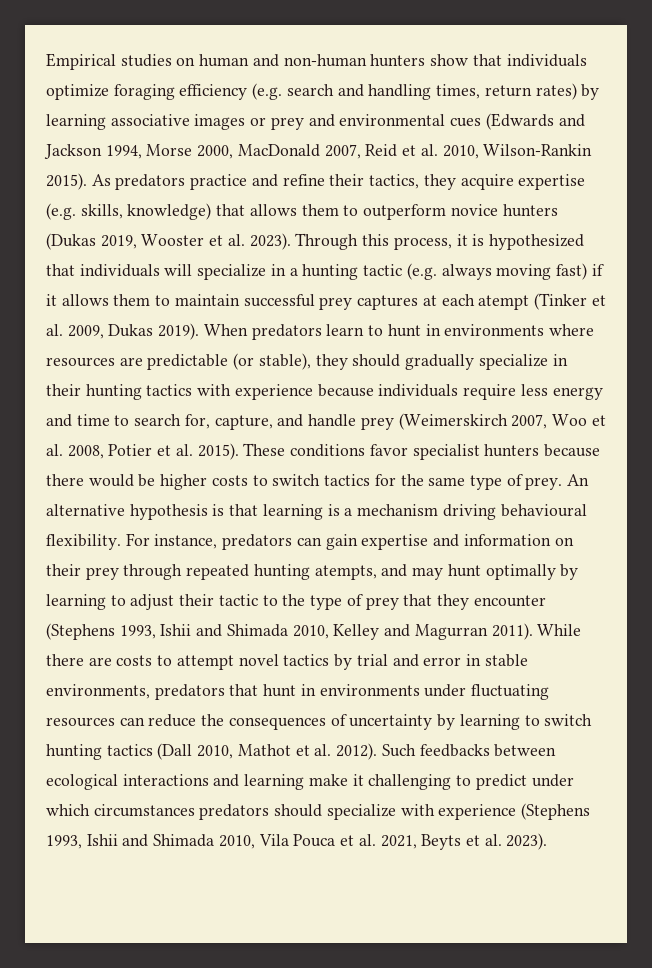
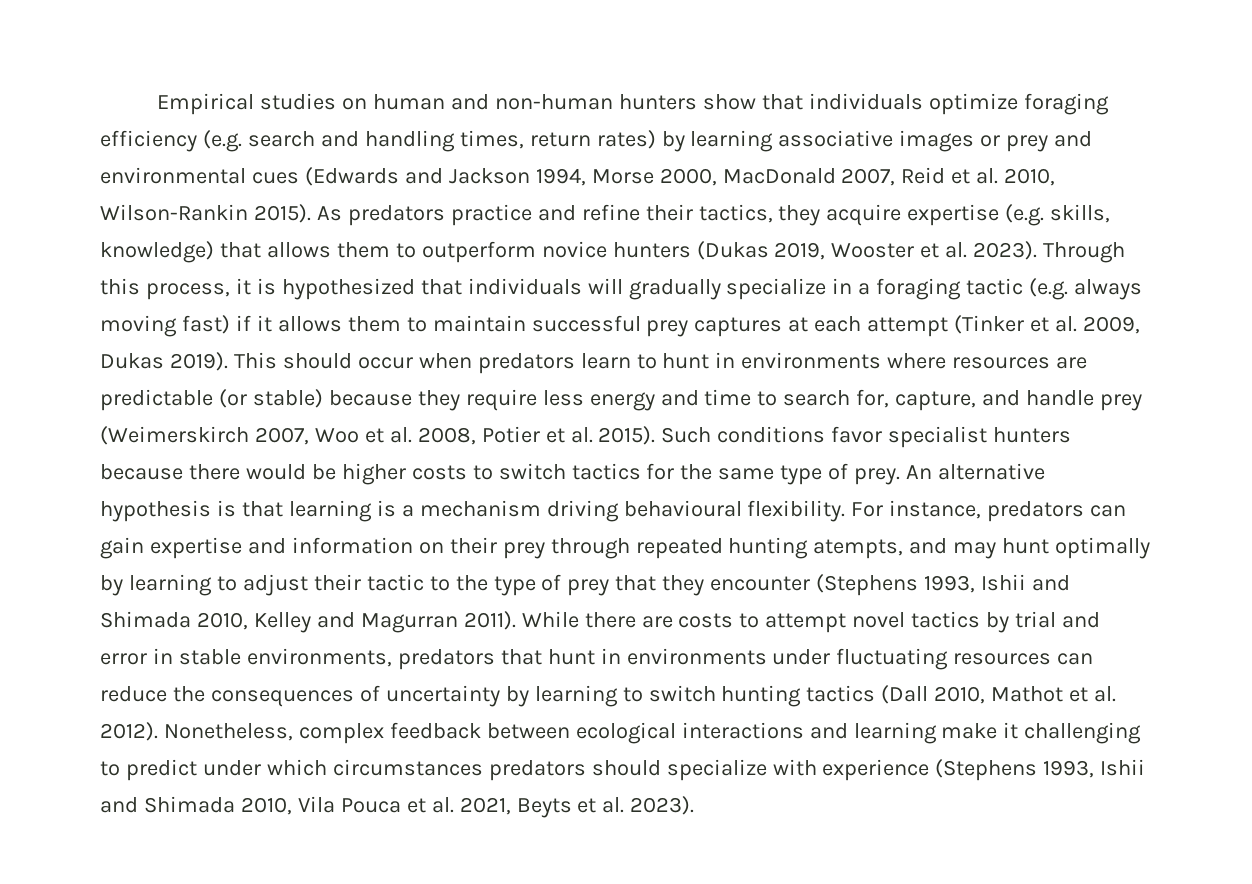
(193, 270) none -> [628,279,721,300] gradually
[302,264,359,280] hunting -> [876,278,962,300] foraging
[478,295,530,310] atempt -> [867,317,949,337] attempt
[203,324,248,336] When -> [233,352,472,369] This should occur when
[258,353,568,370] [46,384,459,400] stable), they should gradually specialize in their hunting tactics with experience because individuals -> [252,389,460,411] stable) because they
[243,443,286,456] These -> [661,427,712,443] Such
[381,744,490,757] Such feedbacks -> [163,722,481,744] Nonetheless, complex feedback

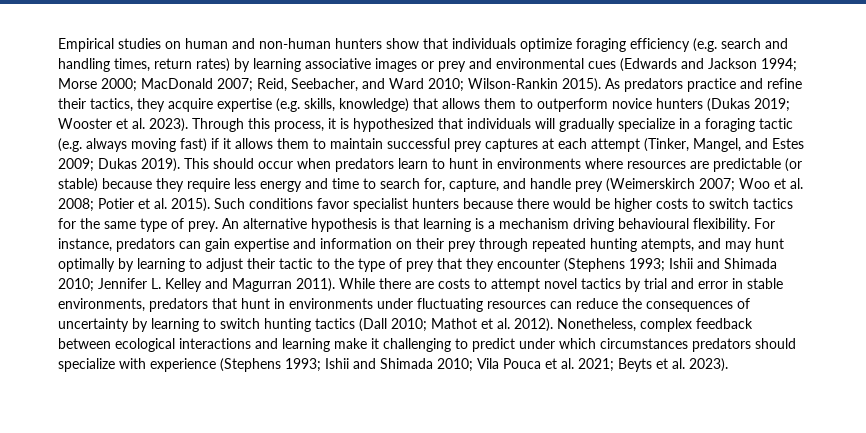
[535,167,1056,186] 1994, Morse 2000, MacDonald 2007, Reid et al. 2010, -> [761,58,797,72] [58,78,464,92] 1994; Morse 2000; MacDonald 2007; Reid, Seebacher, and Ward 2010;
[774,242,826,260] 2019, -> [754,98,790,112] 2019;
[954,315,1140,334] (Tinker et al. 2009, -> [644,138,804,152] [58,158,94,172] (Tinker, Mangel, and Estes 2009;
[254,427,309,445] 2007, -> [699,178,735,192] 2007;
[417,427,476,445] 2008, -> [58,198,94,212] 2008;
[924,574,1070,593] [100,611,248,630] 1993, Ishii and Shimada 2010, -> [629,258,777,272] [58,278,161,292] 1993; Ishii and Shimada 2010; Jennifer L.
[934,686,986,704] 2010, -> [391,318,427,332] 2010;
[1043,759,1146,778] [100,796,292,815] 1993, Ishii and Shimada 2010, -> [285,358,473,372] 1993; Ishii and Shimada 2010;
[459,797,511,815] 2021, -> [578,358,614,372] 2021;

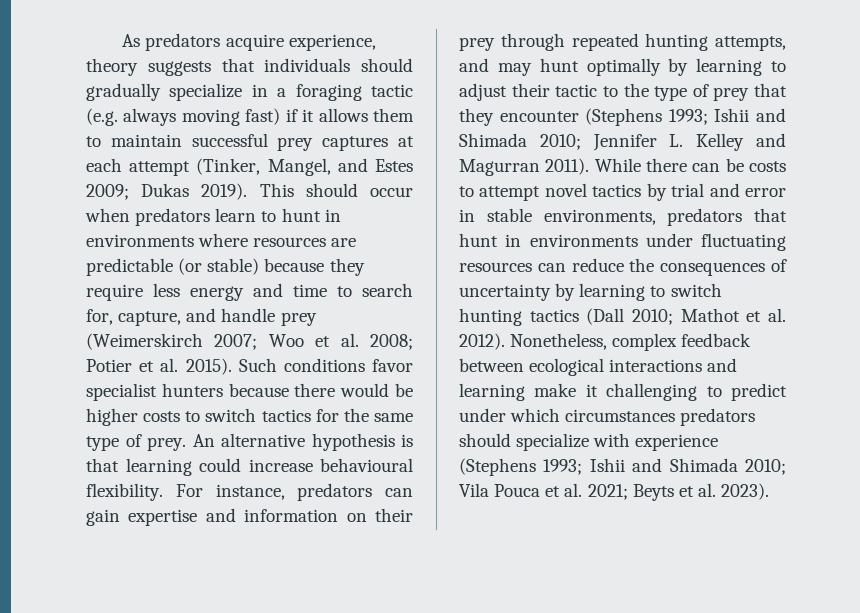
[58,38,788,52] [58,58,797,72] [58,78,802,92] [58,98,790,112] [58,118,555,132] Empirical studies on human and non-human hunters show that individuals optimize foraging efficiency (e.g. search and handling times, return rates) by learning associative images or prey and environmental cues (Edwards and Jackson 1994; Morse 2000; MacDonald 2007; Reid, Seebacher, and Ward 2010; Wilson-Rankin 2015). As predators practice and refine their tactics, they acquire expertise (e.g. skills, knowledge) that allows them to outperform novice hunters (Dukas 2019; Wooster et al. 2023). Through this process, it is hypothesized that individuals will -> [122,33,376,51] [86,58,413,76] As predators acquire experience, theory suggests that individuals should
[475,218,614,232] is a mechanism driving -> [199,458,313,472] could increase
[641,238,694,252] atempts, -> [715,36,786,51] attempts,
[415,281,434,289] are -> [692,158,744,172] can be

